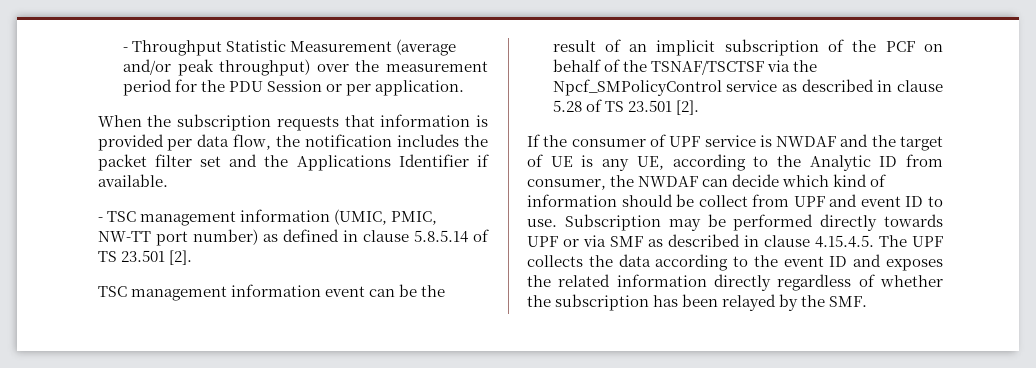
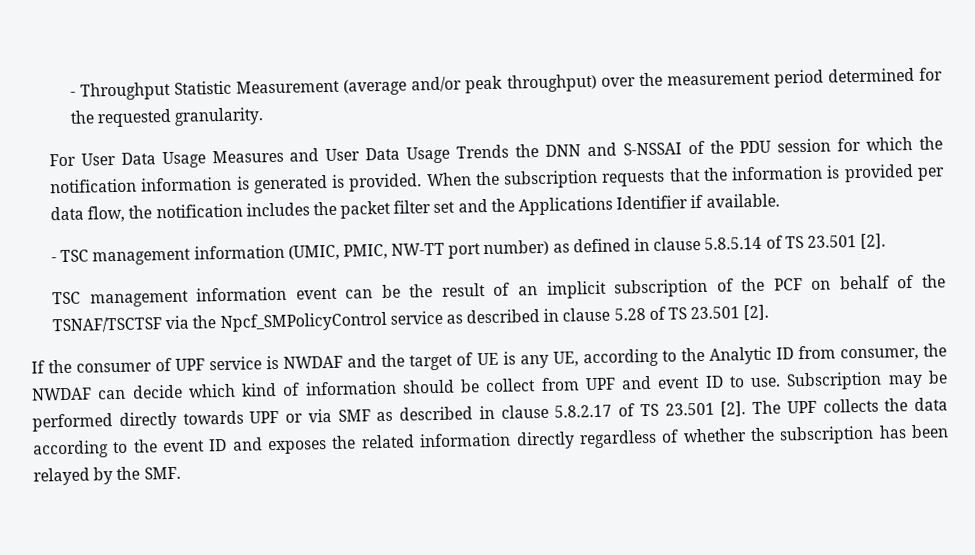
(173, 87) none -> [827,67,915,83] determined
[229,80,465,96] PDU Session or per application. // -> [97,107,265,128] [48,136,943,169] [49,173,423,194] requested granularity. // For User Data Usage Measures and User Data Usage Trends the DNN and S-NSSAI of the PDU session for which the notification information is generated is provided.
(375, 121) none -> [702,167,728,181] the
[815,235,874,248] 4.15.4.5. -> [554,401,747,418] 5.8.2.17 of TS 23.501 [2].

